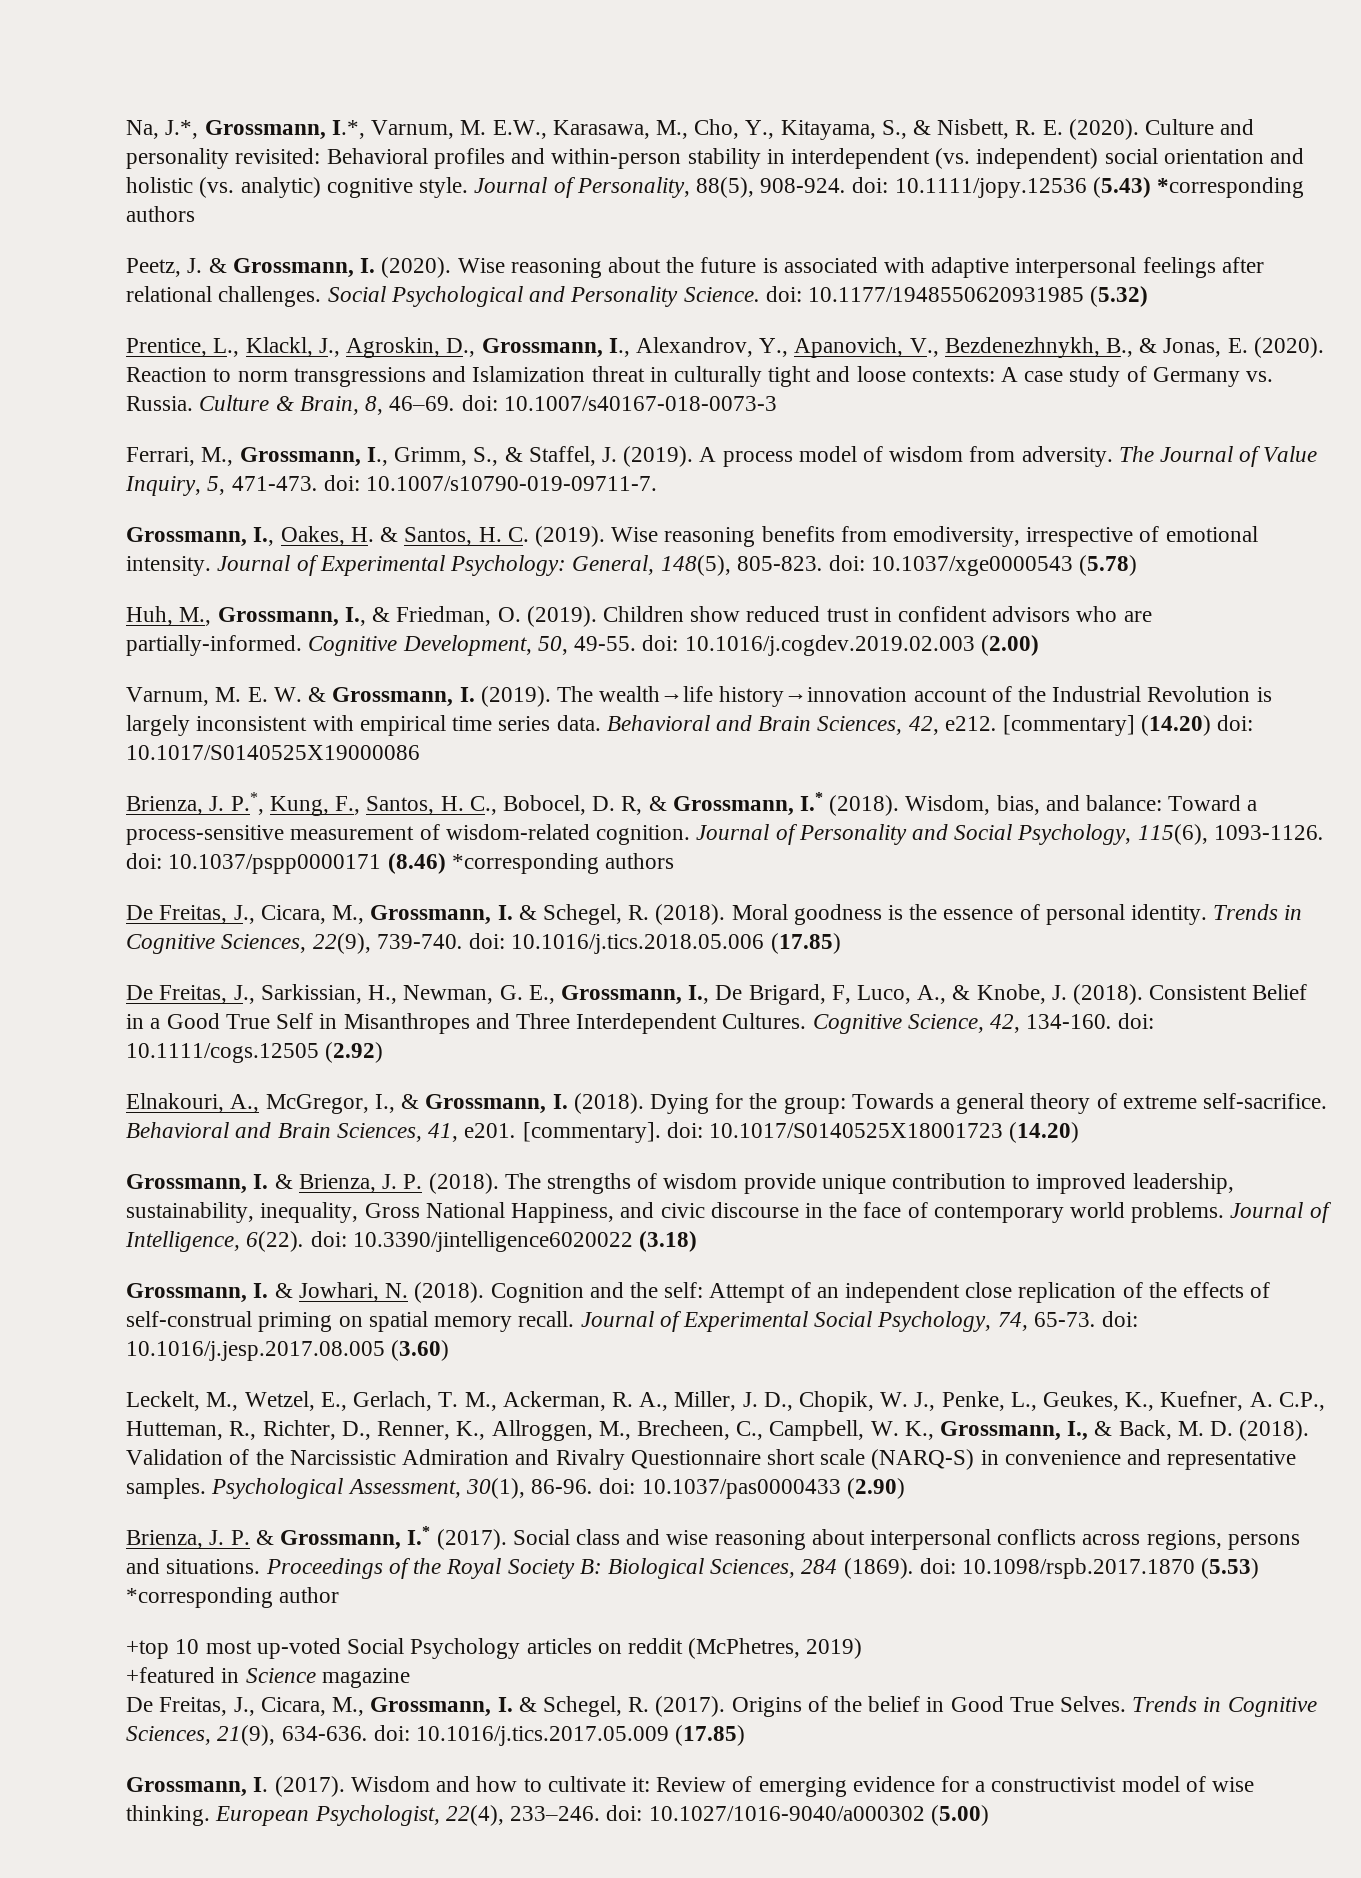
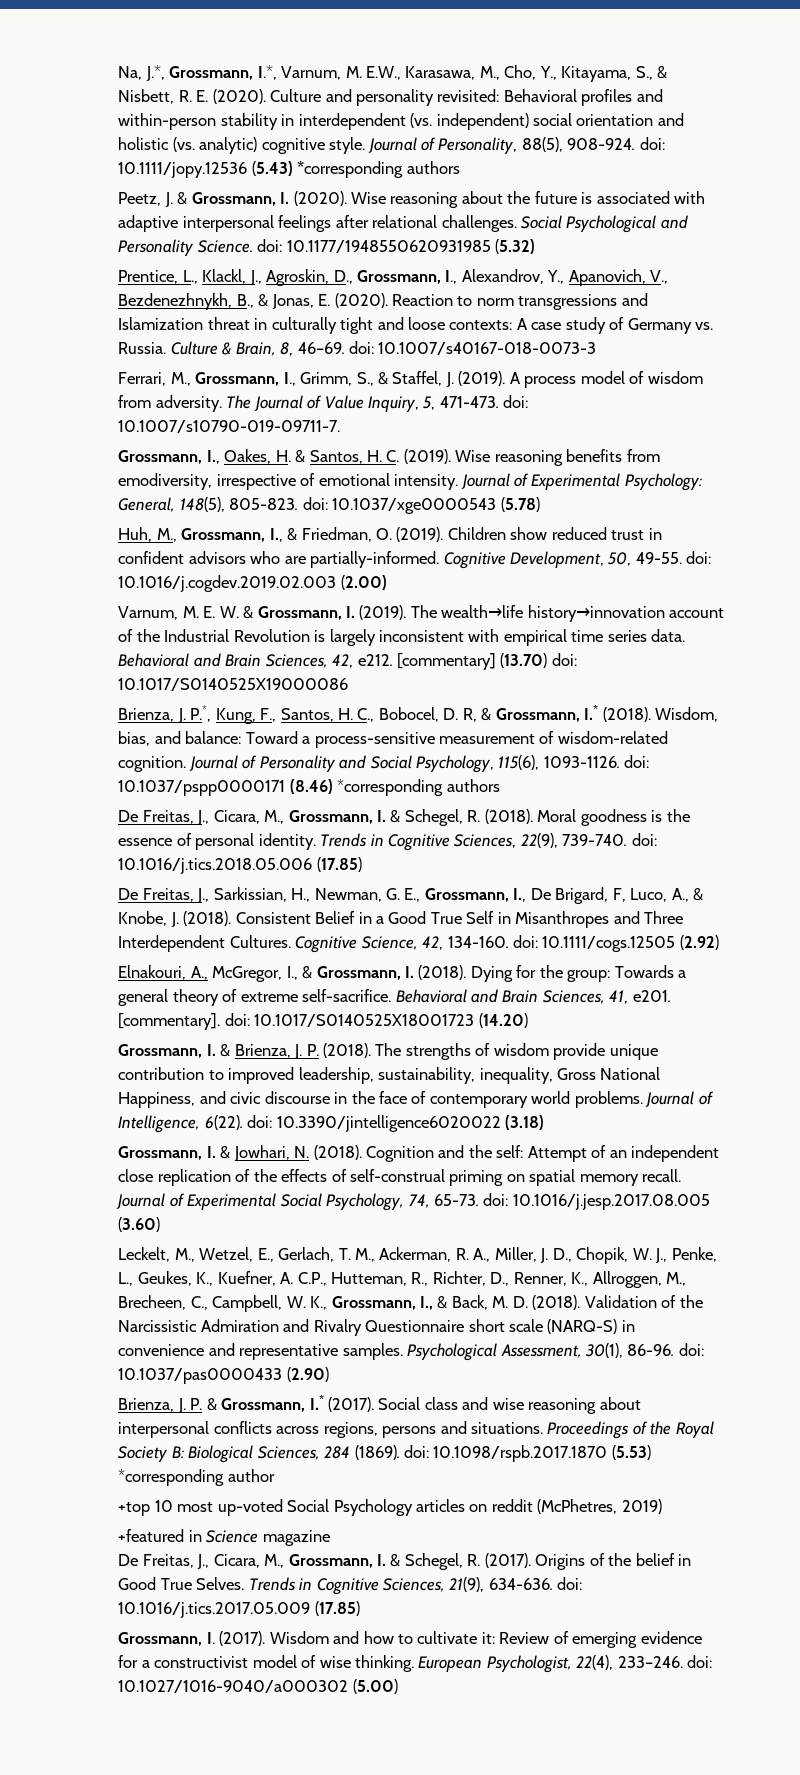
[1141,715,1212,736] (14.20) -> [500,653,548,668] (13.70)

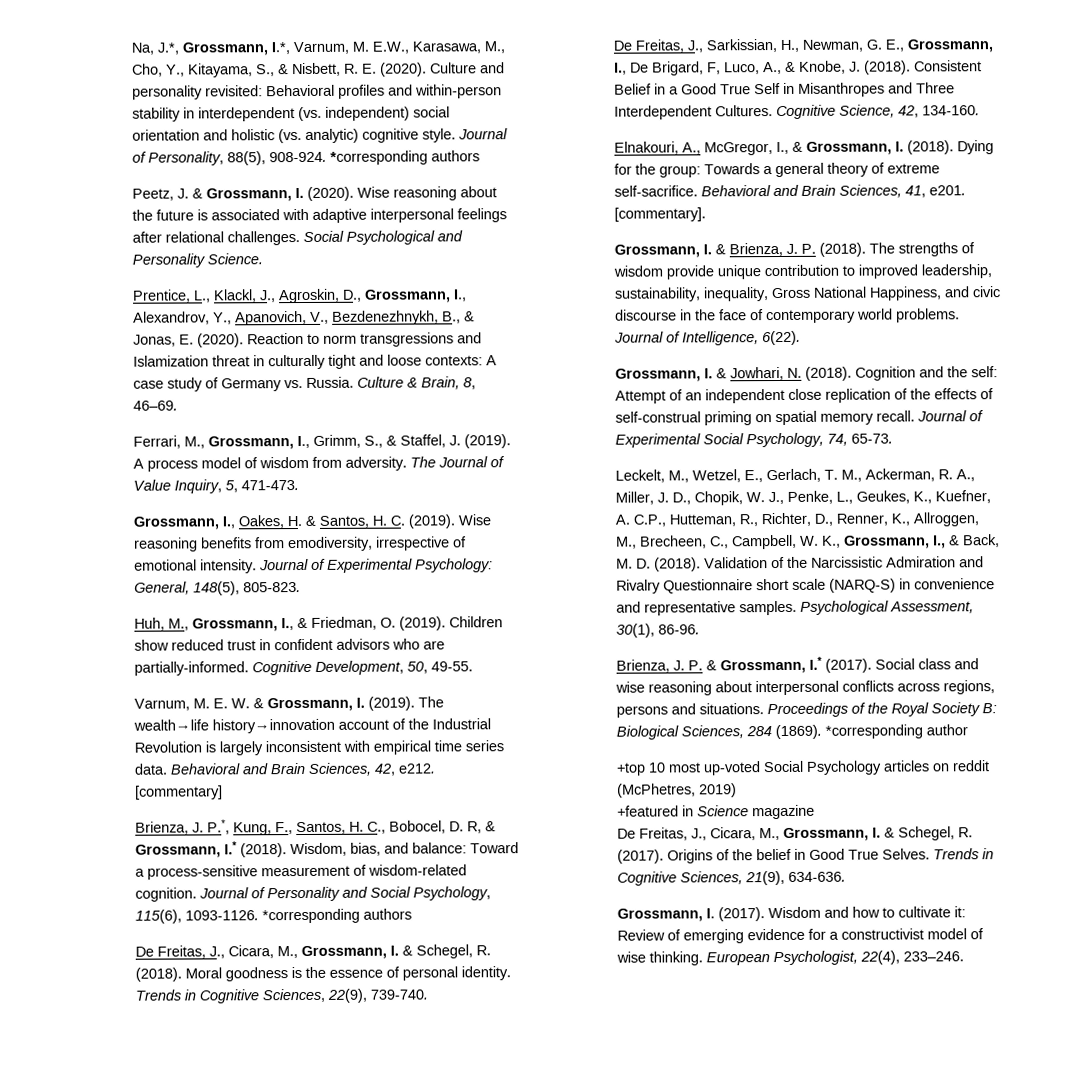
[639,137,665,150] [118,161,293,178] doi: 10.1111/jopy.12536 (5.43) -> (327, 157) none
[257,239,536,254] doi: 10.1177/1948550620931985 (5.32) -> (263, 259) none
[349,341,597,355] doi: 10.1007/s40167-018-0073-3 -> (178, 405) none
[503,395,529,408] [118,420,341,433] doi: 10.1007/s10790-019-09711-7. -> (299, 485) none
[302,497,540,514] doi: 10.1037/xge0000543 (5.78) -> (301, 587) none
[686,551,712,564] [118,575,387,592] doi: 10.1016/j.cogdev.2019.02.003 (2.00) -> (473, 666) none
[500,653,577,668] [118,678,349,691] (13.70) doi: 10.1017/S0140525X19000086 -> (223, 792) none
[624,755,650,768] [118,779,333,796] doi: 10.1037/pspp0000171 (8.46) -> (259, 915) none
[631,833,657,846] [118,857,362,874] doi: 10.1016/j.tics.2018.05.006 (17.85) -> (428, 994) none
[513,935,719,952] doi: 10.1111/cogs.12505 (2.92) -> (980, 110) none
[224,1013,528,1028] doi: 10.1017/S0140525X18001723 (14.20) -> (706, 214) none
[247,1115,545,1132] doi: 10.3390/jintelligence6020022 (3.18) -> (801, 338) none
[483,1193,710,1210] [118,1217,161,1232] doi: 10.1016/j.jesp.2017.08.005 (3.60) -> (893, 438) none
[678,1343,704,1356] [118,1367,329,1384] doi: 10.1037/pas0000433 (2.90) -> (700, 629) none
[404,1445,651,1462] doi: 10.1098/rspb.2017.1870 (5.53) -> (822, 732) none
[557,1577,583,1590] [118,1601,360,1618] doi: 10.1016/j.tics.2017.05.009 (17.85) -> (846, 876) none
[687,1655,713,1668] [118,1679,398,1694] doi: 10.1027/1016-9040/a000302 (5.00) -> (964, 956) none

